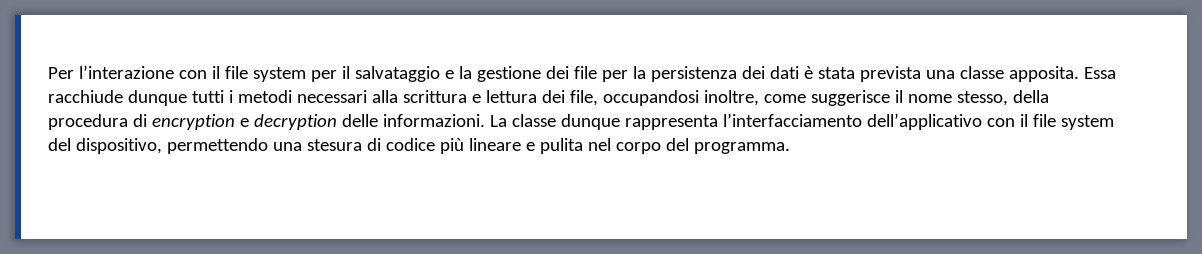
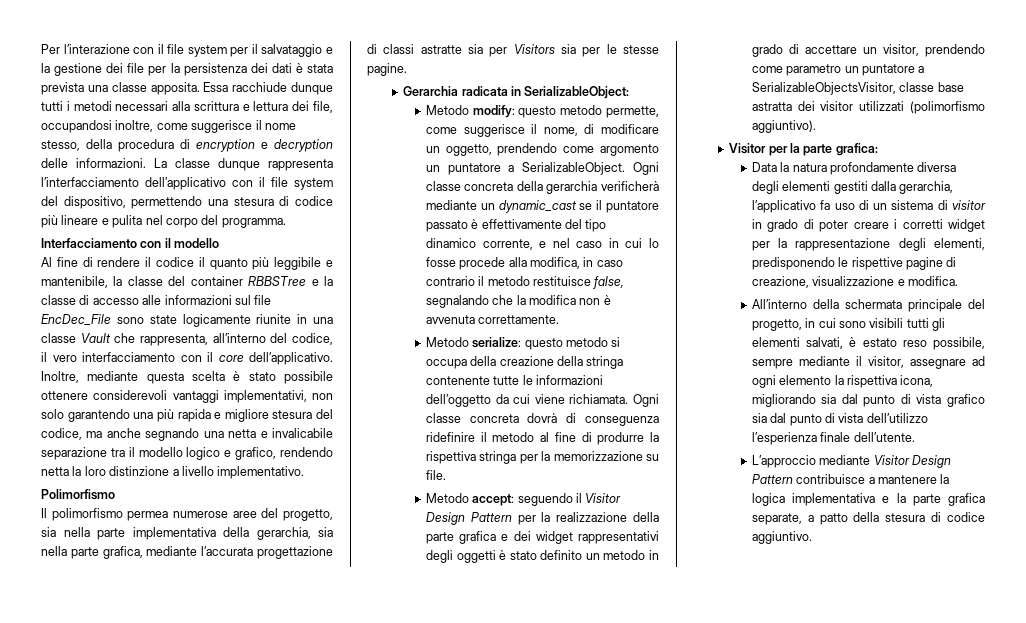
(790, 148) none -> [41,238,220,248] [41,257,334,270] [41,276,333,288] [41,295,272,305] [41,314,333,327] [41,333,333,346] [41,352,333,365] [41,371,333,384] [41,390,333,403] [41,409,333,422] [41,428,333,441] [41,447,333,460] [41,466,305,479] [41,489,115,500] [41,508,333,521] [41,527,333,540] [41,546,333,559] [367,44,659,57] [367,63,407,76] [403,86,630,99] [425,105,659,118] [425,124,659,137] [425,143,659,156] [425,162,659,175] [425,181,659,194] [425,200,659,213] [425,219,607,232] [425,238,659,250] [425,257,623,270] [425,276,625,289] [425,295,611,308] [425,315,560,324] [425,337,621,350] [425,356,624,369] [425,375,604,385] [425,394,659,407] [425,413,659,426] [425,432,659,445] [425,451,659,464] [425,470,446,480] [425,493,622,506] [425,512,659,525] [425,531,659,544] [425,550,659,563] [751,44,985,57] [751,64,925,76] [751,82,964,95] [751,101,985,114] [751,120,816,133] [729,143,878,156] [751,162,957,175] [751,181,954,194] [751,200,986,213] [751,219,985,232] [751,238,985,251] [751,257,957,270] [751,276,959,288] [751,299,985,312] [751,318,946,331] [751,337,985,350] [751,356,985,369] [751,375,934,388] [751,394,985,407] [751,413,928,426] [751,432,915,445] [751,455,952,468] [751,474,950,484] [751,493,985,506] [751,512,985,525] [751,531,812,544] // Interfacciamento con il modello // Al fine di rendere il codice il quanto più leggibile e mantenibile, la classe del container RBBSTree e la classe di accesso alle informazioni sul file EncDec_File sono state logicamente riunite in una classe Vault che rappresenta, all’interno del codice, il vero interfacciamento con il core dell’applicativo. Inoltre, mediante questa scelta è stato possibile ottenere considerevoli vantaggi implementativi, non solo garantendo una più rapida e migliore stesura del codice, ma anche segnando una netta e invalicabile separazione tra il modello logico e grafico, rendendo netta la loro distinzione a livello implementativo. // Polimorfismo // Il polimorfismo permea numerose aree del progetto, sia nella parte implementativa della gerarchia, sia nella parte grafica, mediante l’accurata progettazione di classi astratte sia per Visitors sia per le stesse pagine. // Gerarchia radicata in SerializableObject: // Metodo modify: questo metodo permette, come suggerisce il nome, di modificare un oggetto, prendendo come argomento un puntatore a SerializableObject. Ogni classe concreta della gerarchia verificherà mediante un dynamic_cast se il puntatore passato è effettivamente del tipo dinamico corrente, e nel caso in cui lo fosse procede alla modifica, in caso contrario il metodo restituisce false, segnalando che la modifica non è avvenuta correttamente. // Metodo serialize: questo metodo si occupa della creazione della stringa contenente tutte le informazioni dell’oggetto da cui viene richiamata. Ogni classe concreta dovrà di conseguenza ridefinire il metodo al fine di produrre la rispettiva stringa per la memorizzazione su file. // Metodo accept: seguendo il Visitor Design Pattern per la realizzazione della parte grafica e dei widget rappresentativi degli oggetti è stato definito un metodo in grado di accettare un visitor, prendendo come parametro un puntatore a SerializableObjectsVisitor, classe base astratta dei visitor utilizzati (polimorfismo aggiuntivo). // Visitor per la parte grafica: // Data la natura profondamente diversa degli elementi gestiti dalla gerarchia, l’applicativo fa uso di un sistema di visitor in grado di poter creare i corretti widget per la rappresentazione degli elementi, predisponendo le rispettive pagine di creazione, visualizzazione e modifica. // All’interno della schermata principale del progetto, in cui sono visibili tutti gli elementi salvati, è estato reso possibile, sempre mediante il visitor, assegnare ad ogni elemento la rispettiva icona, migliorando sia dal punto di vista grafico sia dal punto di vista dell’utilizzo l’esperienza finale dell’utente. // L’approccio mediante Visitor Design Pattern contribuisce a mantenere la logica implementativa e la parte grafica separate, a patto della stesura di codice aggiuntivo.

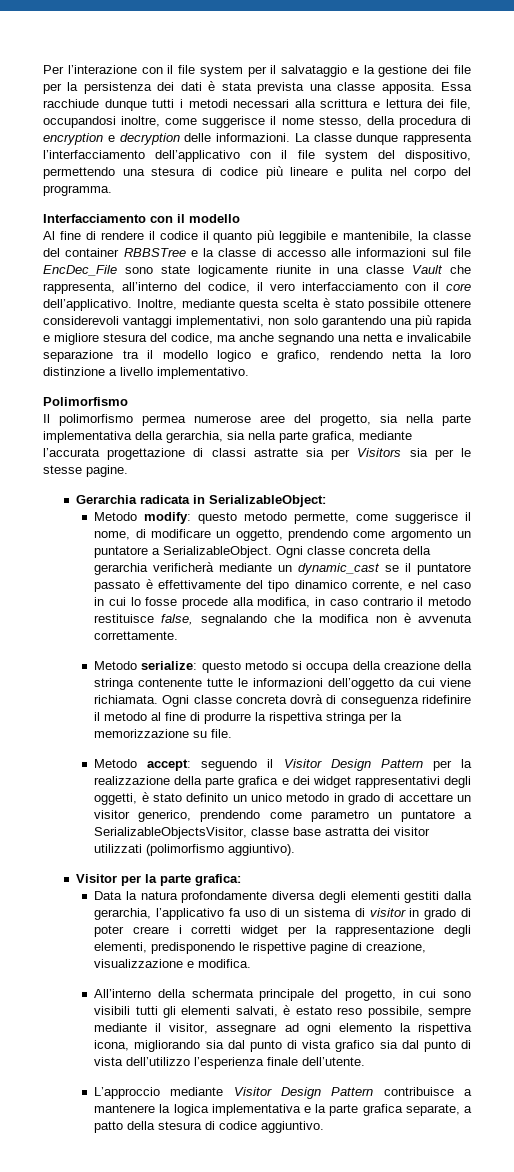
[456,550,496,563] oggetti -> [94,793,138,805] oggetti,
(600, 556) none -> [250,793,282,802] unico
[882,44,919,56] visitor, -> [94,810,192,822] visitor generico,

